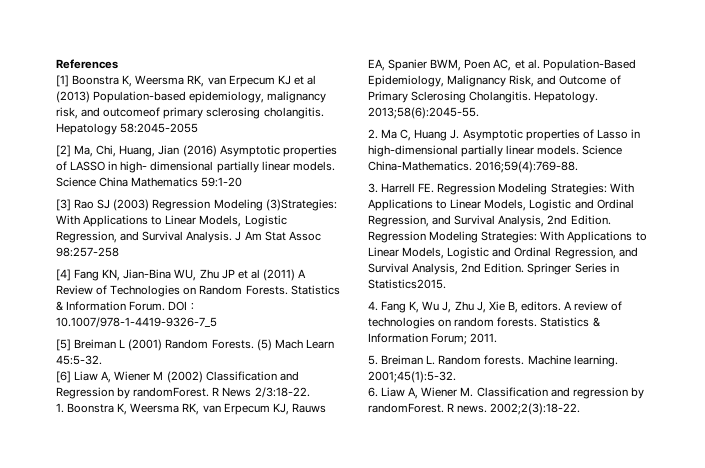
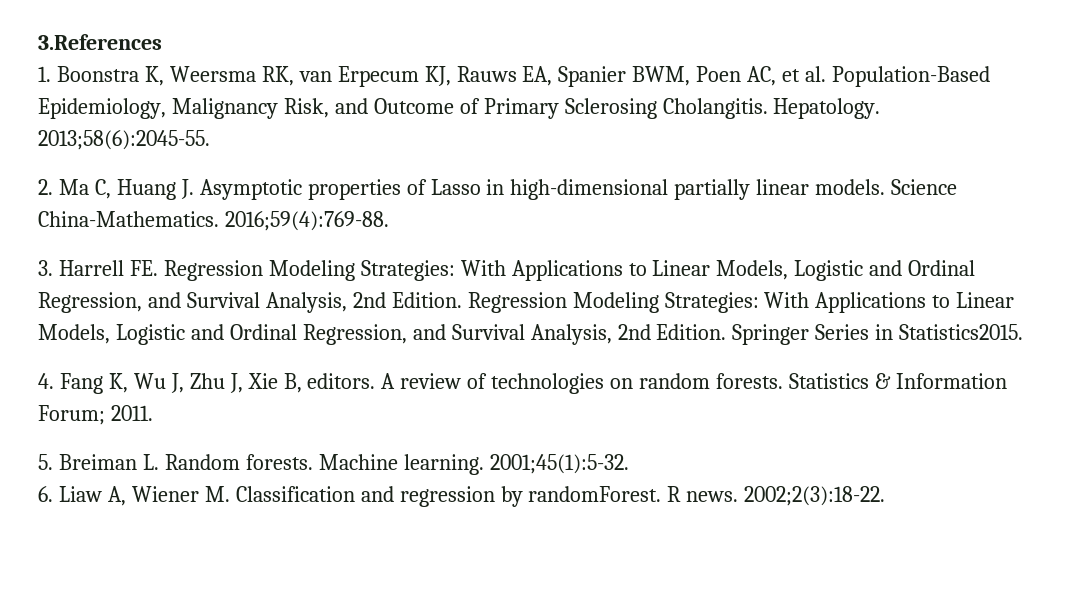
[56,59,118,69] [56,75,316,87] [56,91,327,103] [56,107,324,119] [56,123,199,135] [56,145,337,157] [56,161,335,173] [56,177,243,187] [56,199,337,211] [56,215,287,227] [56,231,321,243] [56,247,119,257] [56,269,307,281] [56,285,340,297] [56,301,199,311] [56,317,217,328] [56,339,334,351] [56,355,102,365] [56,371,299,383] [56,387,310,399] References // [1] Boonstra K, Weersma RK, van Erpecum KJ et al (2013) Population-based epidemiology, malignancy risk, and outcomeof primary sclerosing cholangitis. Hepatology 58:2045-2055 // [2] Ma, Chi, Huang, Jian (2016) Asymptotic properties of LASSO in high- dimensional partially linear models. Science China Mathematics 59:1-20 // [3] Rao SJ (2003) Regression Modeling (3)Strategies: With Applications to Linear Models, Logistic Regression, and Survival Analysis. J Am Stat Assoc 98:257-258 // [4] Fang KN, Jian-Bina WU, Zhu JP et al (2011) A Review of Technologies on Random Forests. Statistics & Information Forum. DOI：10.1007/978-1-4419-9326-7_5 // [5] Breiman L (2001) Random Forests. (5) Mach Learn 45:5-32. // [6] Liaw A, Wiener M (2002) Classification and Regression by randomForest. R News 2/3:18-22. -> [38,34,162,50] 3.References

